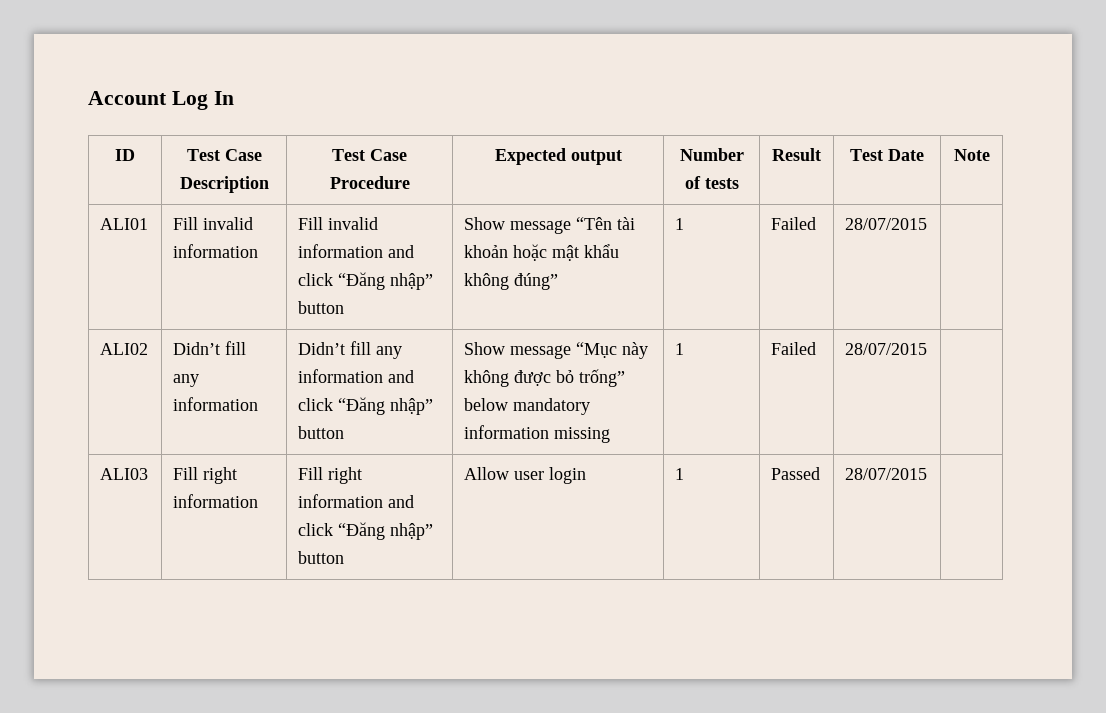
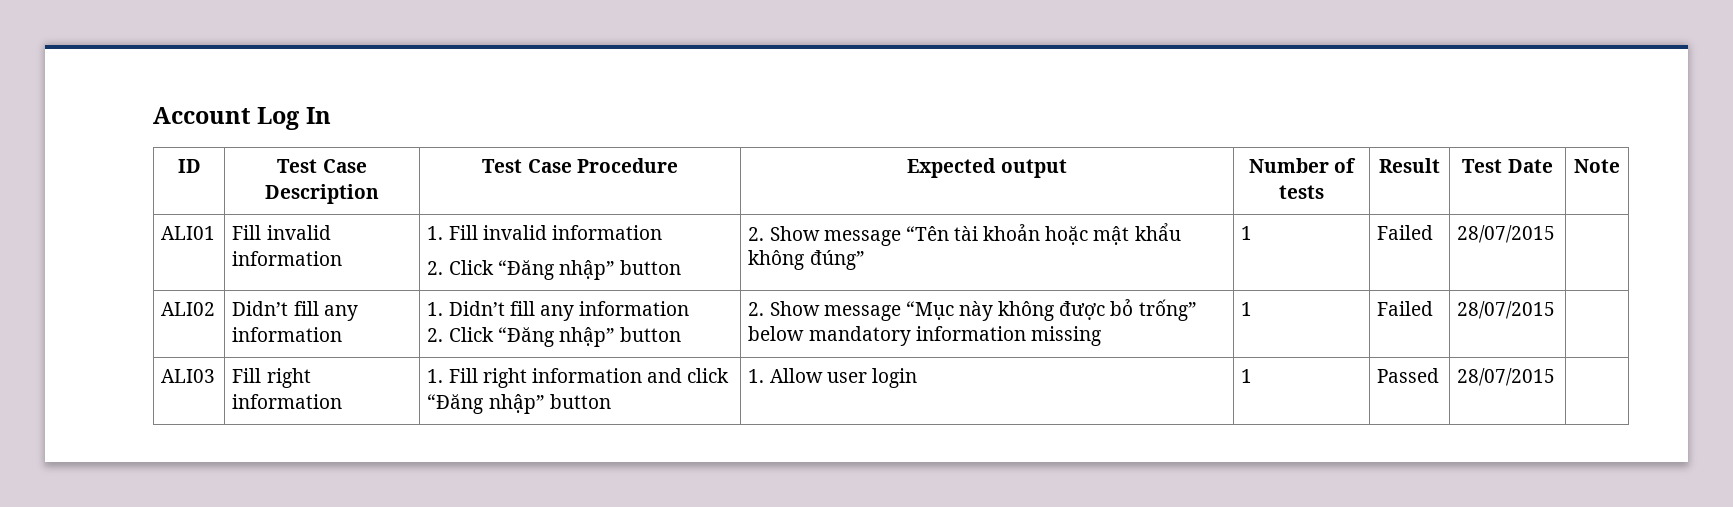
[298,217,379,230] [298,244,415,258] [298,272,434,290] [298,301,345,314] Fill invalid information and click “Đăng nhập” button | -> [427,225,662,240] [427,260,682,280] [748,227,765,241] 1. Fill invalid information // 2. Click “Đăng nhập” button | 2.
[298,341,403,359] [298,369,415,383] [298,397,434,415] [298,426,345,439] Didn’t fill any information and click “Đăng nhập” button | -> [427,301,690,321] [427,327,682,347] [748,302,765,316] 1. Didn’t fill any information // 2. Click “Đăng nhập” button | 2.
(259, 501) none -> [427,369,444,383] 1.
(345, 557) none -> [748,369,765,383] 1.

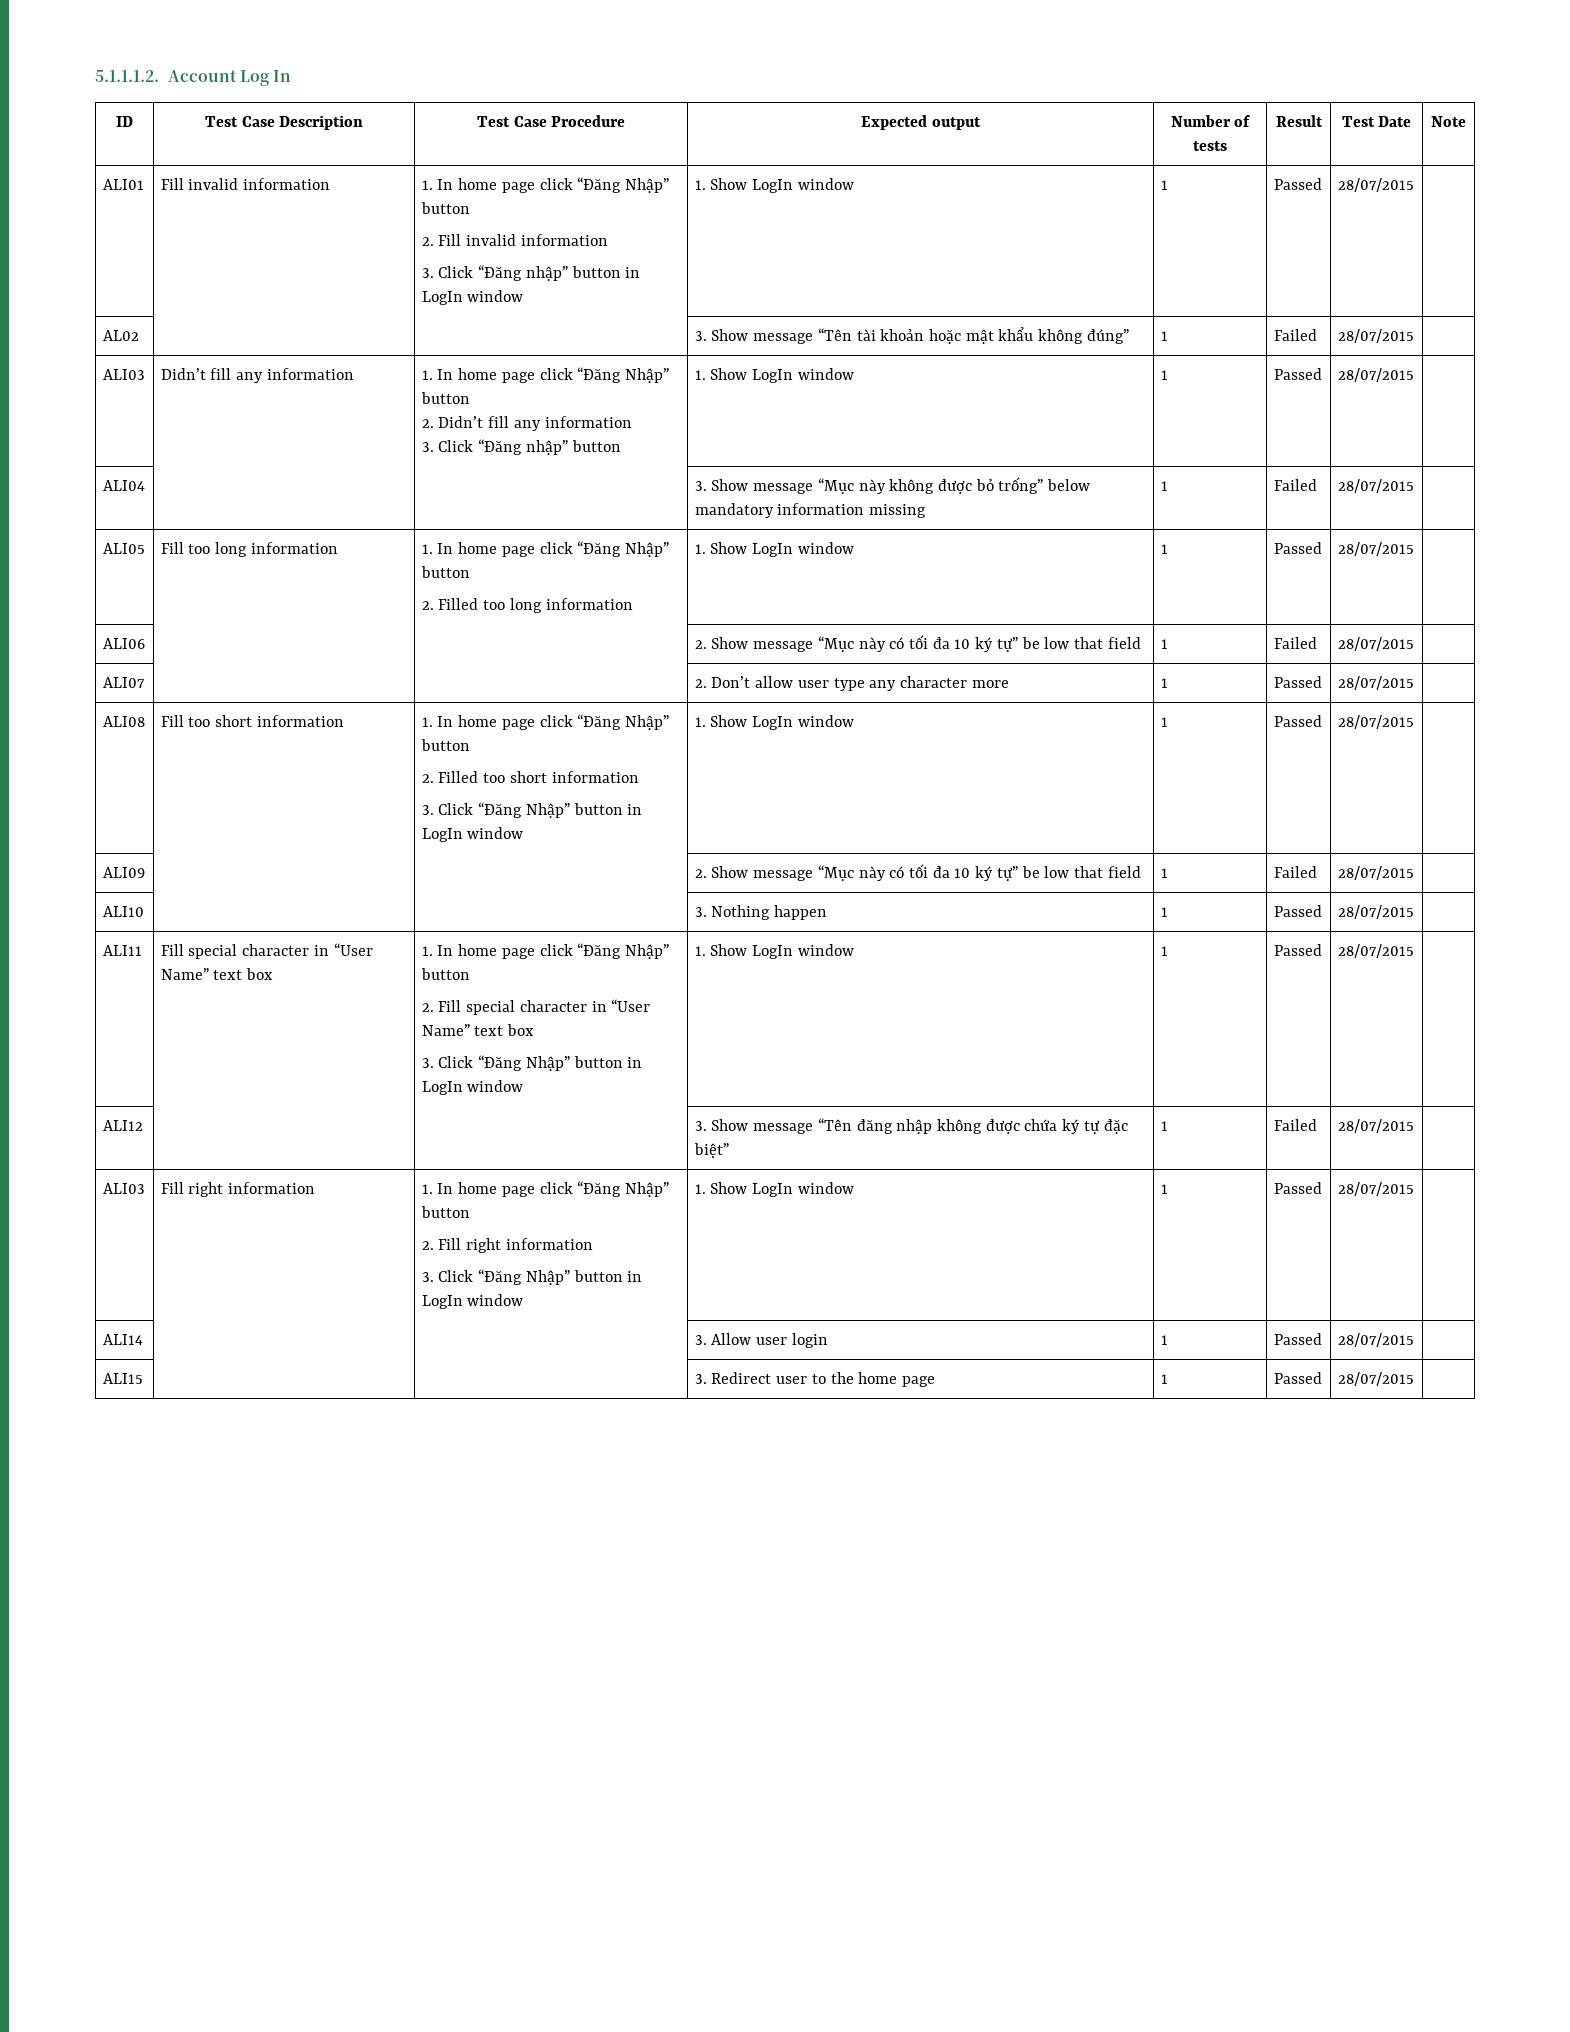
(153, 115) none -> [95,70,159,82] 5.1.1.1.2.
(444, 233) none -> [437,177,670,193] [420,202,470,214] [421,237,434,246] In home page click “Đăng Nhập” button // 2.
[427,260,682,280] [748,227,765,241] 2. Click “Đăng nhập” button | 2. -> [421,265,641,281] [421,290,524,305] [694,178,854,193] [1160,180,1168,190] [1273,178,1322,190] [1337,178,1414,192] [102,330,139,341] [694,331,707,341] 3. Click “Đăng nhập” button in LogIn window | 1. Show LogIn window | 1 | Passed | 28/07/2015 | // AL02 | | | 3.
[161,302,216,316] ALI02 -> [102,369,145,380] ALI03
(444, 309) none -> [437,367,670,383] [420,392,470,404] [421,419,434,428] In home page click “Đăng Nhập” button // 2.
[427,327,682,347] [748,302,765,316] 2. Click “Đăng nhập” button | 2. -> [421,439,621,455] [694,368,854,383] [1160,370,1168,380] [1273,368,1322,380] [1337,368,1414,382] [102,480,145,491] [694,481,707,491] 3. Click “Đăng nhập” button | 1. Show LogIn window | 1 | Passed | 28/07/2015 | // ALI04 | | | 3.
(1556, 310) none -> [102,543,145,554] [160,542,338,557] [421,541,670,557] [420,566,470,578] [421,598,633,613] [694,542,854,557] [1160,544,1168,554] [1273,542,1322,554] [1337,542,1414,556] [102,638,145,649] [694,635,1141,652] [1160,639,1168,649] [1273,637,1317,649] [1337,637,1414,651] [102,677,145,688] [694,676,1009,691] [1160,678,1168,688] [1273,676,1322,688] [1337,676,1414,690] [102,716,145,727] [160,715,344,727] [421,714,670,730] [420,739,470,751] [421,771,639,783] [421,802,643,818] [421,827,524,842] [694,715,854,730] [1160,717,1168,727] [1273,715,1322,727] [1337,715,1414,729] [102,867,145,878] [694,864,1141,881] [1160,868,1168,878] [1273,866,1317,878] [1337,866,1414,880] [102,906,144,917] [694,905,828,920] [1160,907,1168,917] [1273,905,1322,917] [1337,905,1414,919] [102,945,142,956] [160,943,373,959] [160,968,274,980] [421,943,670,959] [420,968,470,980] [421,999,651,1015] [421,1024,535,1036] [421,1055,643,1071] [421,1080,524,1095] [694,944,854,959] [1160,946,1168,956] [1273,944,1322,956] [1337,944,1414,958] [102,1120,143,1131] [694,1118,1128,1134] [693,1143,729,1158] [1160,1121,1168,1131] [1273,1119,1317,1131] [1337,1119,1414,1133] // ALI05 | Fill too long information | 1. In home page click “Đăng Nhập” button // 2. Filled too long information | 1. Show LogIn window | 1 | Passed | 28/07/2015 | // ALI06 | | | 2. Show message “Mục này có tối đa 10 ký tự” be low that field | 1 | Failed | 28/07/2015 | // ALI07 | | | 2. Don’t allow user type any character more | 1 | Passed | 28/07/2015 | // ALI08 | Fill too short information | 1. In home page click “Đăng Nhập” button // 2. Filled too short information // 3. Click “Đăng Nhập” button in LogIn window | 1. Show LogIn window | 1 | Passed | 28/07/2015 | // ALI09 | | | 2. Show message “Mục này có tối đa 10 ký tự” be low that field | 1 | Failed | 28/07/2015 | // ALI10 | | | 3. Nothing happen | 1 | Passed | 28/07/2015 | // ALI11 | Fill special character in “User Name” text box | 1. In home page click “Đăng Nhập” button // 2. Fill special character in “User Name” text box // 3. Click “Đăng Nhập” button in LogIn window | 1. Show LogIn window | 1 | Passed | 28/07/2015 | // ALI12 | | | 3. Show message “Tên đăng nhập không được chứa ký tự đặc biệt” | 1 | Failed | 28/07/2015 |
[448,368,730,388] [427,394,611,414] [748,369,765,383] Fill right information and click “Đăng nhập” button | 1. -> [437,1181,670,1197] [420,1206,470,1218] [421,1238,593,1253] [421,1269,643,1285] [421,1294,524,1309] [694,1182,854,1197] [1160,1184,1168,1194] [1273,1182,1322,1194] [1337,1182,1414,1196] [102,1334,143,1345] [694,1335,707,1345] In home page click “Đăng Nhập” button // 2. Fill right information // 3. Click “Đăng Nhập” button in LogIn window | 1. Show LogIn window | 1 | Passed | 28/07/2015 | // ALI14 | | | 3.
(1556, 377) none -> [102,1373,143,1384] [694,1372,936,1387] [1160,1374,1168,1384] [1273,1372,1322,1384] [1337,1372,1414,1386] // ALI15 | | | 3. Redirect user to the home page | 1 | Passed | 28/07/2015 |

